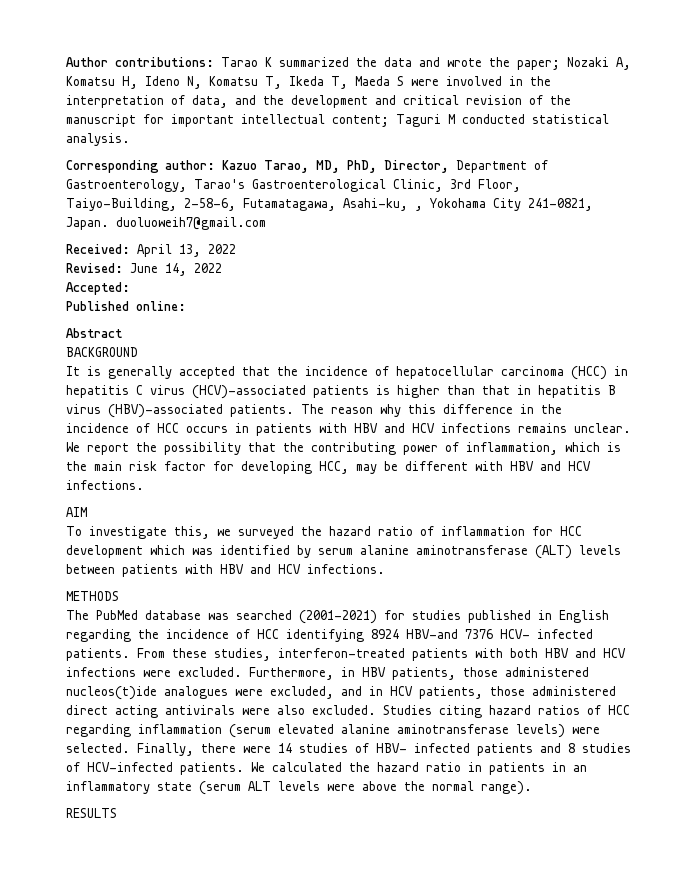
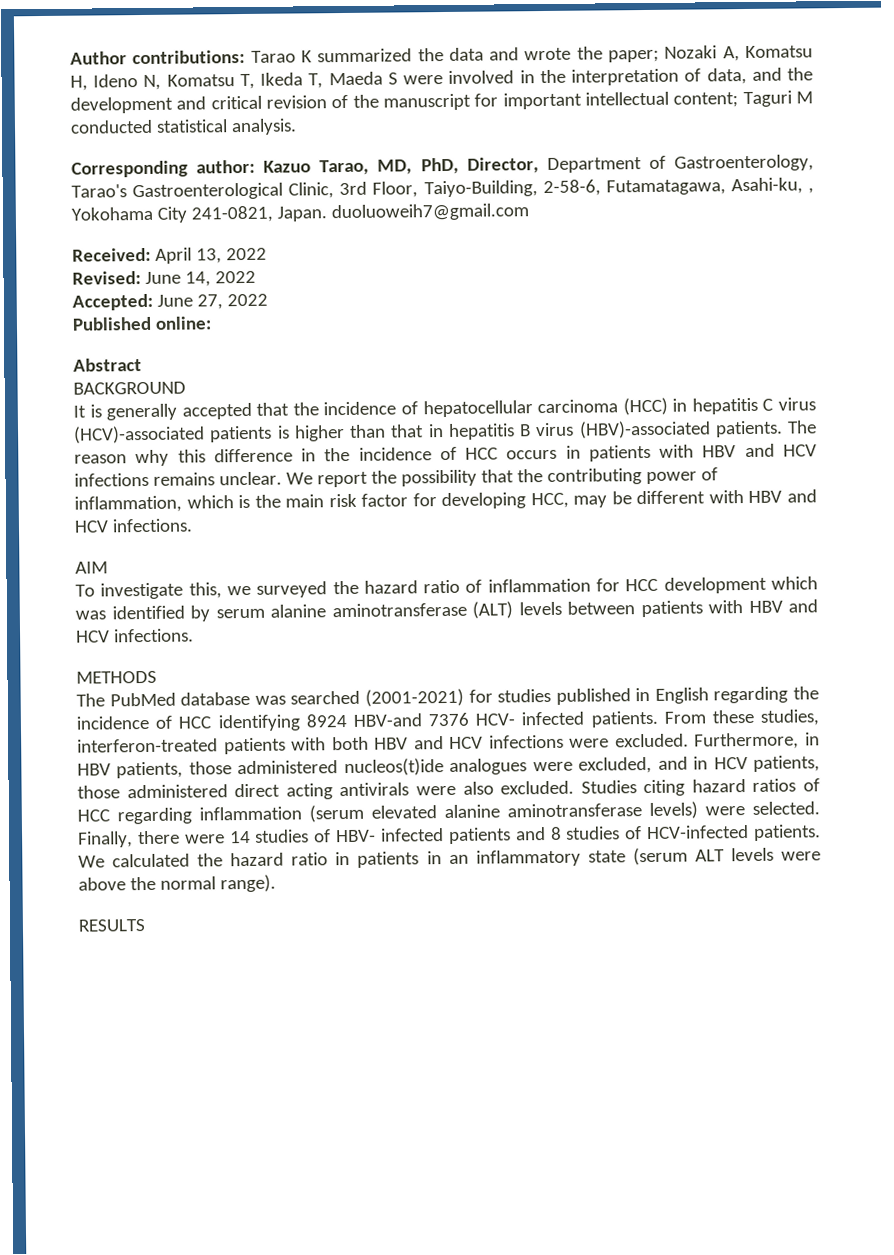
(130, 288) none -> [156,293,268,310] June 27, 2022

